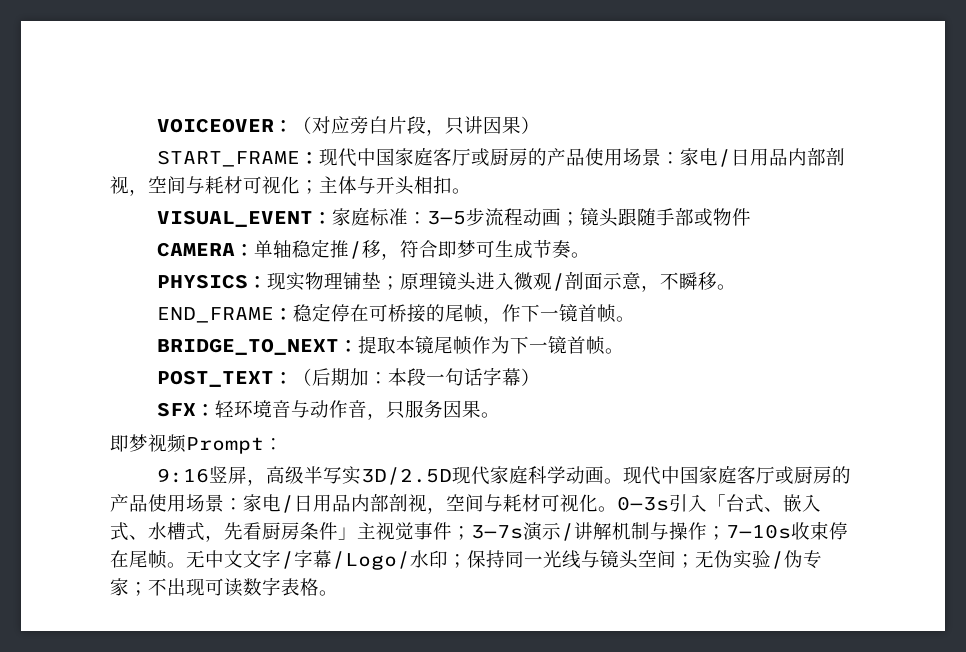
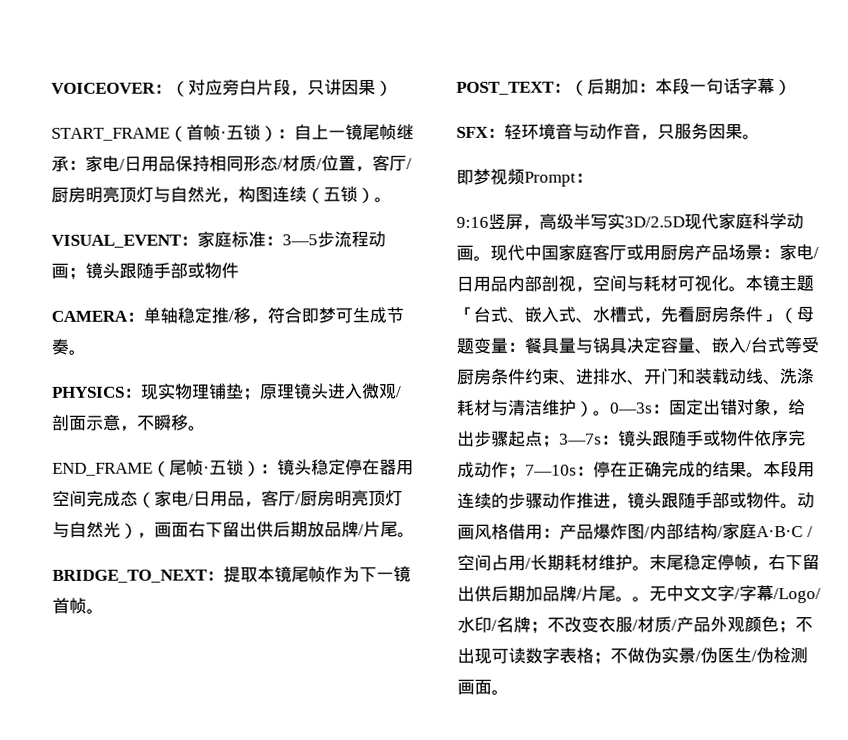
[300,147,846,167] [110,176,452,196] ：现代中国家庭客厅或厨房的产品使用场景：家电/日用品内部剖视，空间与耗材可视化；主体与开头相扣 -> [169,124,414,142] [51,155,412,173] [51,186,375,204] （首帧·五锁）：自上一镜尾帧继承：家电/日用品保持相同形态/材质/位置，客厅/厨房明亮顶灯与自然光，构图连续（五锁）
[274,303,617,324] ：稳定停在可桥接的尾帧，作下一镜首帧 -> [152,459,414,477] [52,490,403,508] [52,521,398,539] （尾帧·五锁）：镜头稳定停在器用空间完成态（家电/日用品，客厅/厨房明亮顶灯与自然光），画面右下留出供后期放品牌/片尾
[794,466,852,484] [110,494,186,512] 厨房的产品使用 -> [643,244,729,261] 用厨房产品
[617,494,707,512] 0—3s引入 -> [745,275,814,292] 本镜主题
[357,521,848,541] [110,550,167,569] 主视觉事件；3—7s演示/讲解机制与操作；7—10s收束停在尾帧 -> [779,306,814,324] [456,337,819,354] [456,368,815,385] [457,398,806,417] [457,430,806,448] [457,461,815,479] [457,492,815,510] [457,523,813,540] [457,554,820,572] [457,585,633,602] （母题变量：餐具量与锅具决定容量、嵌入/台式等受厨房条件约束、进排水、开门和装载动线、洗涤耗材与清洁维护）。0—3s：固定出错对象，给出步骤起点；3—7s：镜头跟随手或物件依序完成动作；7—10s：停在正确完成的结果。本段用连续的步骤动作推进，镜头跟随手部或物件。动画风格借用：产品爆炸图/内部结构/家庭A·B·C /空间占用/长期耗材维护。末尾稳定停帧，右下留出供后期加品牌/片尾。
[448,550,822,569] [110,578,129,596] ；保持同一光线与镜头空间；无伪实验/伪专家 -> [491,616,779,634] /名牌；不改变衣服/材质/产品外观颜色
(319, 587) none -> [593,647,808,665] [457,678,492,695] ；不做伪实景/伪医生/伪检测画面

